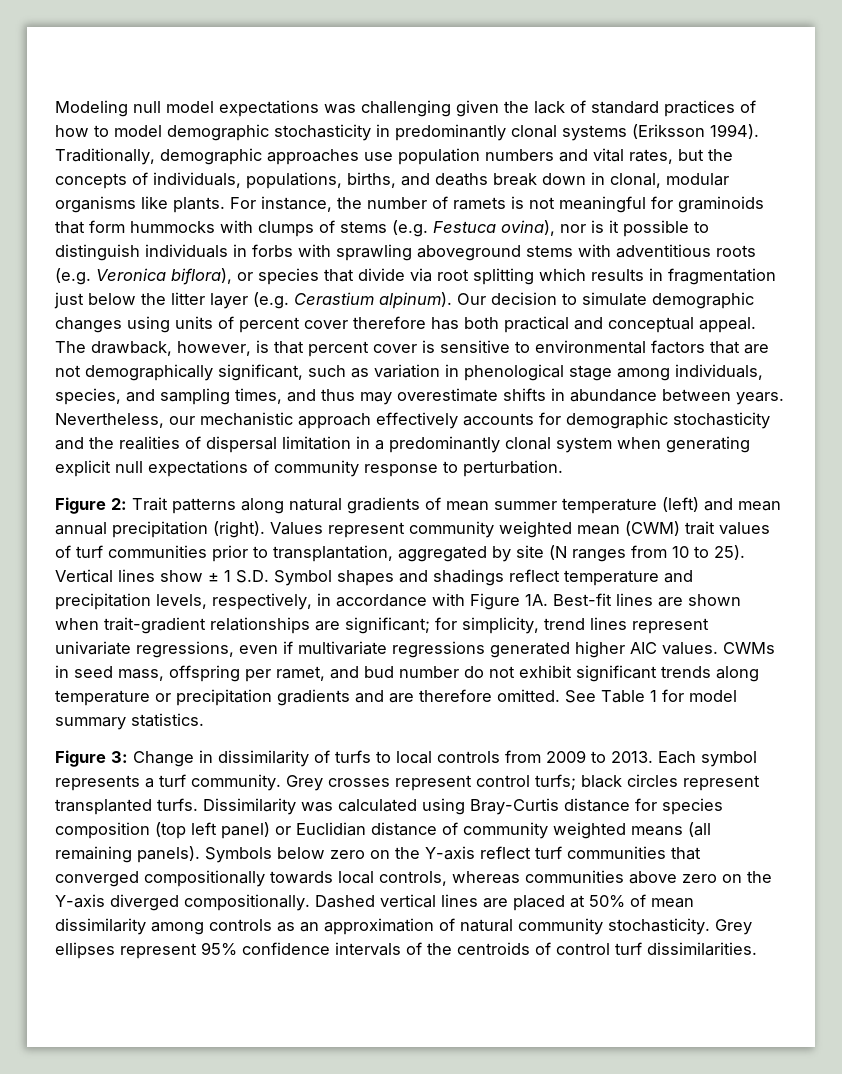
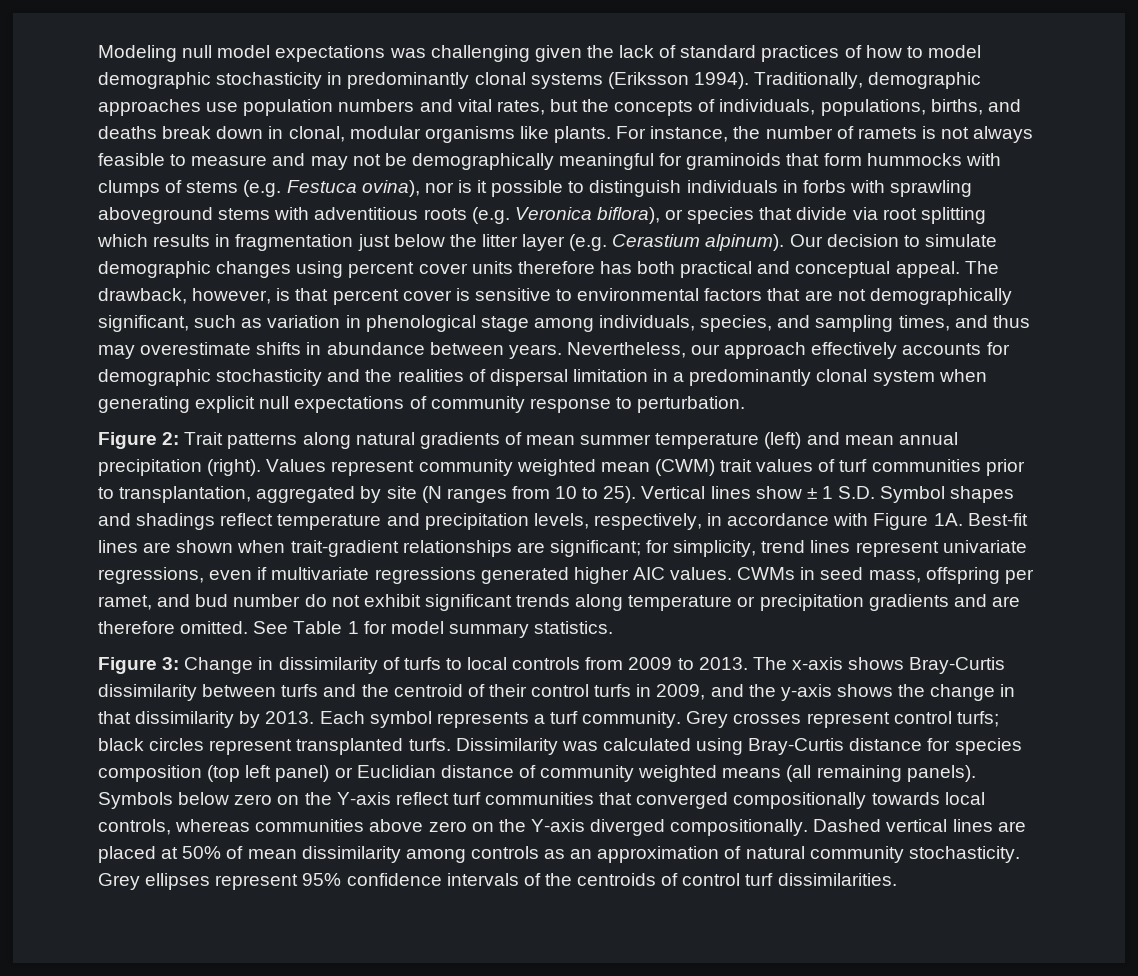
(555, 203) none -> [973,126,1034,143] [98,153,554,170] always feasible to measure and may not be demographically
[175,316,348,333] units of percent cover -> [348,261,513,278] percent cover units
[200,412,293,426] mechanistic -> (721, 349) none
(653, 757) none -> [752,657,1006,674] [98,684,1016,701] [98,711,315,728] The x-axis shows Bray-Curtis dissimilarity between turfs and the centroid of their control turfs in 2009, and the y-axis shows the change in that dissimilarity by 2013.

